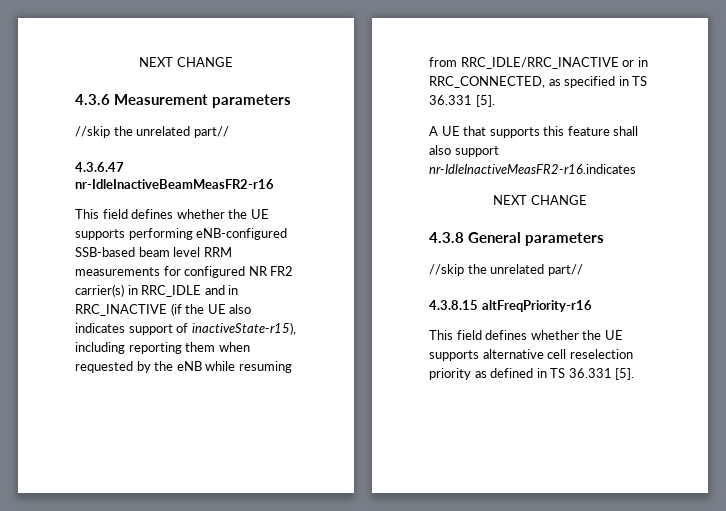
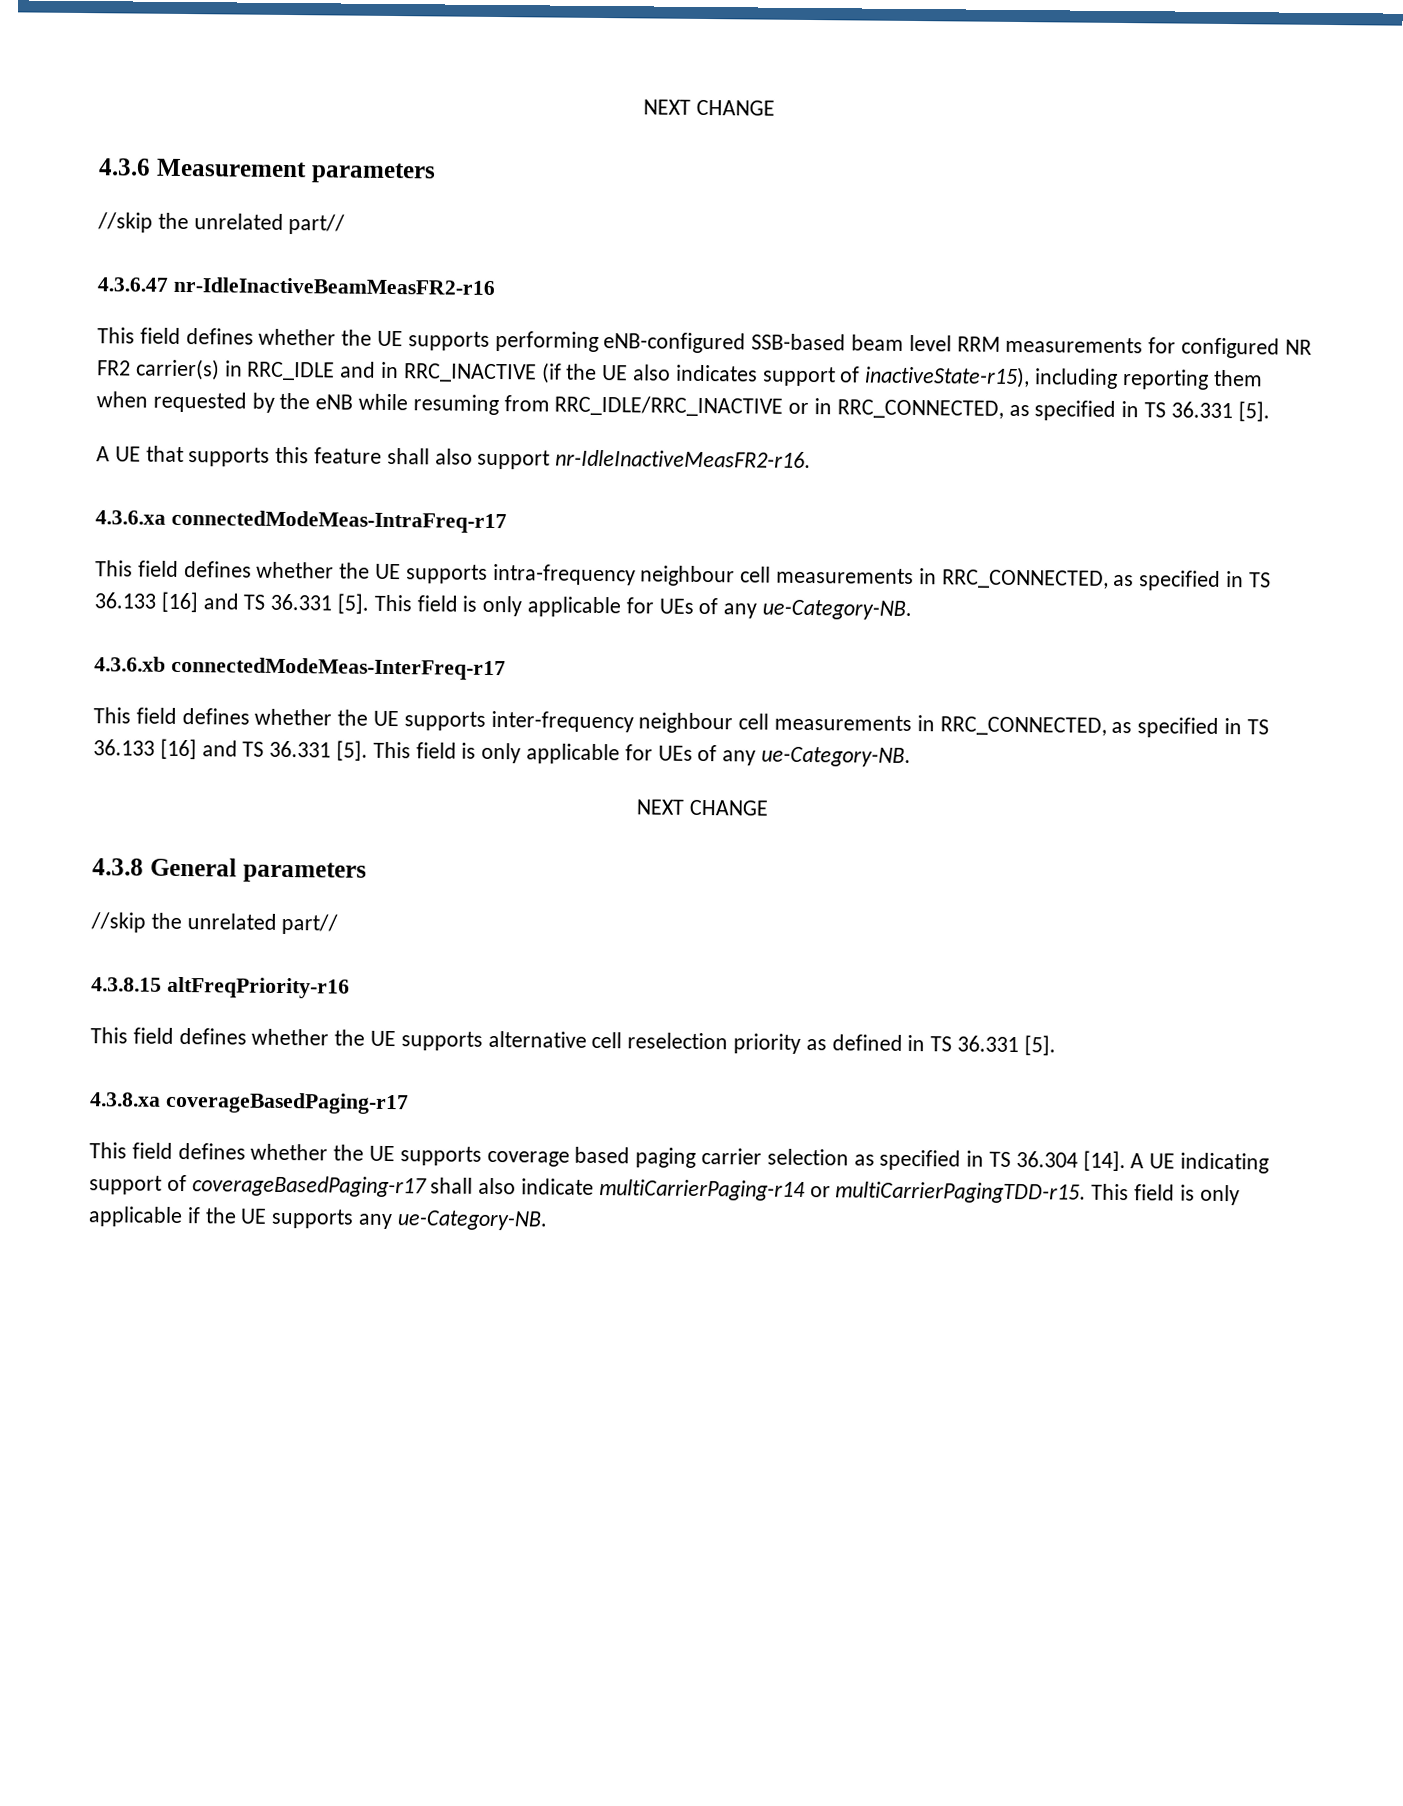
[429,164,636,174] nr-IdleInactiveMeasFR2-r16.indicates -> [555,449,812,469] [95,509,507,534] [95,560,1271,591] [94,591,913,621] [94,656,506,681] [93,707,1269,738] [93,738,912,768] nr-IdleInactiveMeasFR2-r16. // 4.3.6.xa connectedModeMeas-IntraFreq-r17 // This field defines whether the UE supports intra-frequency neighbour cell measurements in RRC_CONNECTED, as specified in TS 36.133 [16] and TS 36.331 [5]. This field is only applicable for UEs of any ue-Category-NB. // 4.3.6.xb connectedModeMeas-InterFreq-r17 // This field defines whether the UE supports inter-frequency neighbour cell measurements in RRC_CONNECTED, as specified in TS 36.133 [16] and TS 36.331 [5]. This field is only applicable for UEs of any ue-Category-NB.
(635, 374) none -> [90,1091,409,1115] [89,1142,1270,1174] [89,1174,1240,1206] [88,1206,548,1231] // 4.3.8.xa coverageBasedPaging-r17 // This field defines whether the UE supports coverage based paging carrier selection as specified in TS 36.304 [14]. A UE indicating support of coverageBasedPaging-r17 shall also indicate multiCarrierPaging-r14 or multiCarrierPagingTDD-r15. This field is only applicable if the UE supports any ue-Category-NB.

